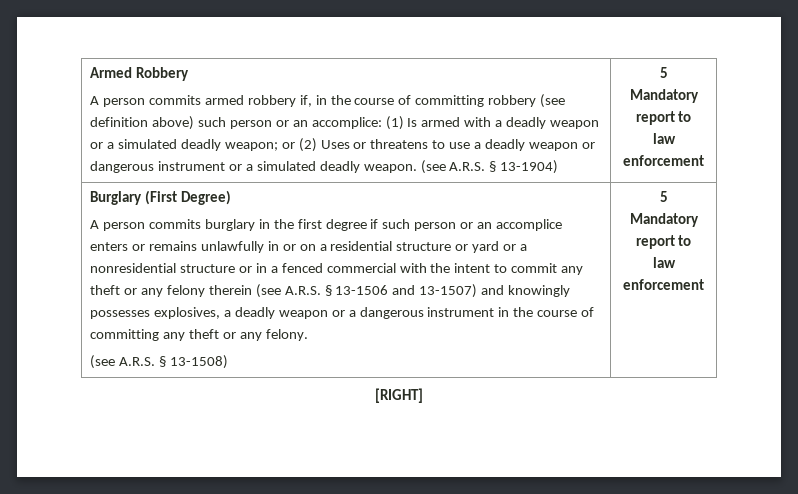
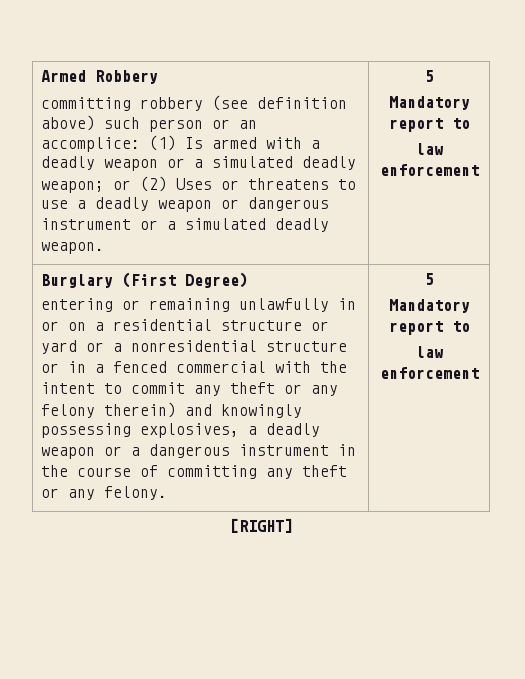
[90,95,412,107] A person commits armed robbery if, in the course of -> (158, 77) none
[420,160,559,174] (see A.R.S. § 13-1904) -> (104, 248) none
[90,219,563,231] [90,241,197,251] A person commits burglary in the first degree if such person or an accomplice enters or remains -> [40,298,230,312] entering or remaining
[208,284,478,298] therein (see A.R.S. § 13-1506 and 13-1507) -> [103,402,176,418] therein)
[90,310,151,319] possesses -> [40,423,131,438] possessing
[90,355,228,369] // (see A.R.S. § 13-1508) -> (167, 493) none

